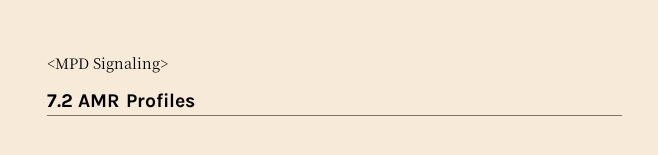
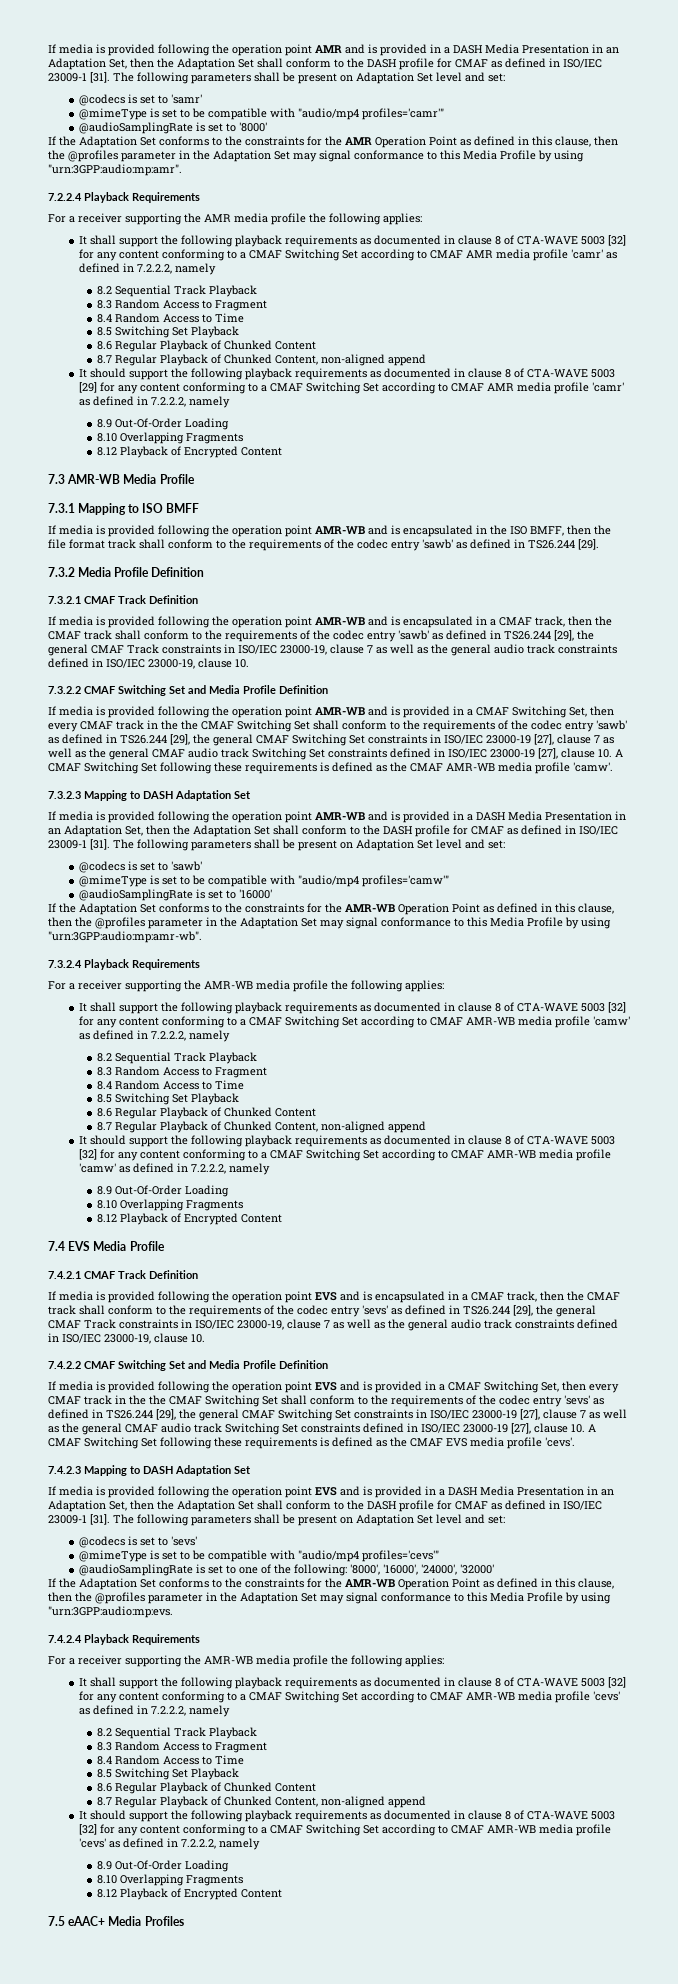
[47,57,168,73] [47,94,121,108] <MPD Signaling> // 7.2 AMR -> [48,44,619,56] [48,58,602,70] [48,72,505,84] [78,94,202,106] [78,108,444,120] [78,122,267,134] [48,136,618,148] [48,150,584,162] [48,164,182,176] [48,192,200,203] [48,213,422,225] [78,235,626,247] [78,249,617,261] [78,263,216,275] [97,285,258,297] [97,299,268,311] [97,313,245,323] [97,326,240,338] [97,340,317,352] [97,354,427,366] [78,368,615,380] [78,382,624,394] [78,396,230,408] [97,418,230,430] [97,432,244,444] [97,446,283,458] [48,474,195,484] [48,503,200,515] [48,525,611,537] [48,539,599,551] [48,567,205,577] [48,595,198,604] [48,616,612,628] [48,630,594,642] [48,644,617,656] [48,658,249,669] [48,685,328,696] [48,706,614,718] [48,720,627,732] [48,734,614,746] [48,748,623,760] [48,762,613,774] [48,790,251,801] [48,811,626,823] [48,825,618,837] [48,839,505,851] [78,861,202,873] [78,875,449,887] [78,889,272,901] [48,903,614,915] [48,917,611,929] [48,931,202,943] [48,959,200,970] [48,980,444,992] [78,1002,626,1014] [78,1016,630,1028] [78,1030,230,1042] [97,1052,258,1064] [97,1066,268,1078] [97,1080,245,1090] [97,1093,240,1105] [97,1107,317,1119] [97,1121,427,1133] [78,1135,615,1147] [78,1149,611,1161] [78,1163,270,1175] [97,1185,230,1197] [97,1199,244,1211] [97,1213,283,1225] [48,1241,165,1251] [48,1270,198,1279] [48,1291,620,1303] [48,1305,596,1317] [48,1319,618,1331] [48,1333,205,1344] [48,1360,328,1371] [48,1381,619,1393] [48,1395,604,1407] [48,1409,627,1421] [48,1423,596,1435] [48,1437,575,1449] [48,1465,251,1476] [48,1486,614,1498] [48,1500,602,1512] [48,1514,505,1526] [78,1536,197,1548] [78,1550,439,1562] [78,1564,494,1576] [48,1578,614,1590] [48,1592,611,1604] [48,1606,173,1618] [48,1634,200,1645] [48,1655,444,1667] [78,1677,626,1689] [78,1691,620,1703] [78,1705,230,1717] [97,1727,258,1739] [97,1741,268,1753] [97,1755,245,1765] [97,1768,240,1780] [97,1782,317,1794] [97,1796,427,1808] [78,1810,615,1822] [78,1824,611,1836] [78,1838,260,1850] [97,1860,230,1872] [97,1874,244,1886] [97,1888,283,1900] [48,1916,142,1926] If media is provided following the operation point AMR and is provided in a DASH Media Presentation in an Adaptation Set, then the Adaptation Set shall conform to the DASH profile for CMAF as defined in ISO/IEC 23009-1 [31]. The following parameters shall be present on Adaptation Set level and set: // @codecs is set to 'samr' // @mimeType is set to be compatible with "audio/mp4 profiles='camr'" // @audioSamplingRate is set to '8000' // If the Adaptation Set conforms to the constraints for the AMR Operation Point as defined in this clause, then the @profiles parameter in the Adaptation Set may signal conformance to this Media Profile by using "urn:3GPP:audio:mp:amr". // 7.2.2.4 Playback Requirements // For a receiver supporting the AMR media profile the following applies: // It shall support the following playback requirements as documented in clause 8 of CTA-WAVE 5003 [32] for any content conforming to a CMAF Switching Set according to CMAF AMR media profile 'camr' as defined in 7.2.2.2, namely // 8.2 Sequential Track Playback // 8.3 Random Access to Fragment // 8.4 Random Access to Time // 8.5 Switching Set Playback // 8.6 Regular Playback of Chunked Content // 8.7 Regular Playback of Chunked Content, non-aligned append // It should support the following playback requirements as documented in clause 8 of CTA-WAVE 5003 [29] for any content conforming to a CMAF Switching Set according to CMAF AMR media profile 'camr' as defined in 7.2.2.2, namely // 8.9 Out-Of-Order Loading // 8.10 Overlapping Fragments // 8.12 Playback of Encrypted Content // 7.3 AMR-WB Media Profile // 7.3.1 Mapping to ISO BMFF // If media is provided following the operation point AMR-WB and is encapsulated in the ISO BMFF, then the file format track shall conform to the requirements of the codec entry 'sawb' as defined in TS26.244 [29]. // 7.3.2 Media Profile Definition // 7.3.2.1 CMAF Track Definition // If media is provided following the operation point AMR-WB and is encapsulated in a CMAF track, then the CMAF track shall conform to the requirements of the codec entry 'sawb' as defined in TS26.244 [29], the general CMAF Track constraints in ISO/IEC 23000-19, clause 7 as well as the general audio track constraints defined in ISO/IEC 23000-19, clause 10. // 7.3.2.2 CMAF Switching Set and Media Profile Definition // If media is provided following the operation point AMR-WB and is provided in a CMAF Switching Set, then every CMAF track in the the CMAF Switching Set shall conform to the requirements of the codec entry 'sawb' as defined in TS26.244 [29], the general CMAF Switching Set constraints in ISO/IEC 23000-19 [27], clause 7 as well as the general CMAF audio track Switching Set constraints defined in ISO/IEC 23000-19 [27], clause 10. A CMAF Switching Set following these requirements is defined as the CMAF AMR-WB media profile 'camw'. // 7.3.2.3 Mapping to DASH Adaptation Set // If media is provided following the operation point AMR-WB and is provided in a DASH Media Presentation in an Adaptation Set, then the Adaptation Set shall conform to the DASH profile for CMAF as defined in ISO/IEC 23009-1 [31]. The following parameters shall be present on Adaptation Set level and set: // @codecs is set to 'sawb' // @mimeType is set to be compatible with "audio/mp4 profiles='camw'" // @audioSamplingRate is set to '16000' // If the Adaptation Set conforms to the constraints for the AMR-WB Operation Point as defined in this clause, then the @profiles parameter in the Adaptation Set may signal conformance to this Media Profile by using "urn:3GPP:audio:mp:amr-wb". // 7.3.2.4 Playback Requirements // For a receiver supporting the AMR-WB media profile the following applies: // It shall support the following playback requirements as documented in clause 8 of CTA-WAVE 5003 [32] for any content conforming to a CMAF Switching Set according to CMAF AMR-WB media profile 'camw' as defined in 7.2.2.2, namely // 8.2 Sequential Track Playback // 8.3 Random Access to Fragment // 8.4 Random Access to Time // 8.5 Switching Set Playback // 8.6 Regular Playback of Chunked Content // 8.7 Regular Playback of Chunked Content, non-aligned append // It should support the following playback requirements as documented in clause 8 of CTA-WAVE 5003 [32] for any content conforming to a CMAF Switching Set according to CMAF AMR-WB media profile 'camw' as defined in 7.2.2.2, namely // 8.9 Out-Of-Order Loading // 8.10 Overlapping Fragments // 8.12 Playback of Encrypted Content // 7.4 EVS Media Profile // 7.4.2.1 CMAF Track Definition // If media is provided following the operation point EVS and is encapsulated in a CMAF track, then the CMAF track shall conform to the requirements of the codec entry 'sevs' as defined in TS26.244 [29], the general CMAF Track constraints in ISO/IEC 23000-19, clause 7 as well as the general audio track constraints defined in ISO/IEC 23000-19, clause 10. // 7.4.2.2 CMAF Switching Set and Media Profile Definition // If media is provided following the operation point EVS and is provided in a CMAF Switching Set, then every CMAF track in the the CMAF Switching Set shall conform to the requirements of the codec entry 'sevs' as defined in TS26.244 [29], the general CMAF Switching Set constraints in ISO/IEC 23000-19 [27], clause 7 as well as the general CMAF audio track Switching Set constraints defined in ISO/IEC 23000-19 [27], clause 10. A CMAF Switching Set following these requirements is defined as the CMAF EVS media profile 'cevs'. // 7.4.2.3 Mapping to DASH Adaptation Set // If media is provided following the operation point EVS and is provided in a DASH Media Presentation in an Adaptation Set, then the Adaptation Set shall conform to the DASH profile for CMAF as defined in ISO/IEC 23009-1 [31]. The following parameters shall be present on Adaptation Set level and set: // @codecs is set to 'sevs' // @mimeType is set to be compatible with "audio/mp4 profiles='cevs'" // @audioSamplingRate is set to one of the following: '8000', '16000', '24000', '32000' // If the Adaptation Set conforms to the constraints for the AMR-WB Operation Point as defined in this clause, then the @profiles parameter in the Adaptation Set may signal conformance to this Media Profile by using "urn:3GPP:audio:mp:evs. // 7.4.2.4 Playback Requirements // For a receiver supporting the AMR-WB media profile the following applies: // It shall support the following playback requirements as documented in clause 8 of CTA-WAVE 5003 [32] for any content conforming to a CMAF Switching Set according to CMAF AMR-WB media profile 'cevs' as defined in 7.2.2.2, namely // 8.2 Sequential Track Playback // 8.3 Random Access to Fragment // 8.4 Random Access to Time // 8.5 Switching Set Playback // 8.6 Regular Playback of Chunked Content // 8.7 Regular Playback of Chunked Content, non-aligned append // It should support the following playback requirements as documented in clause 8 of CTA-WAVE 5003 [32] for any content conforming to a CMAF Switching Set according to CMAF AMR-WB media profile 'cevs' as defined in 7.2.2.2, namely // 8.9 Out-Of-Order Loading // 8.10 Overlapping Fragments // 8.12 Playback of Encrypted Content // 7.5 eAAC+ Media

